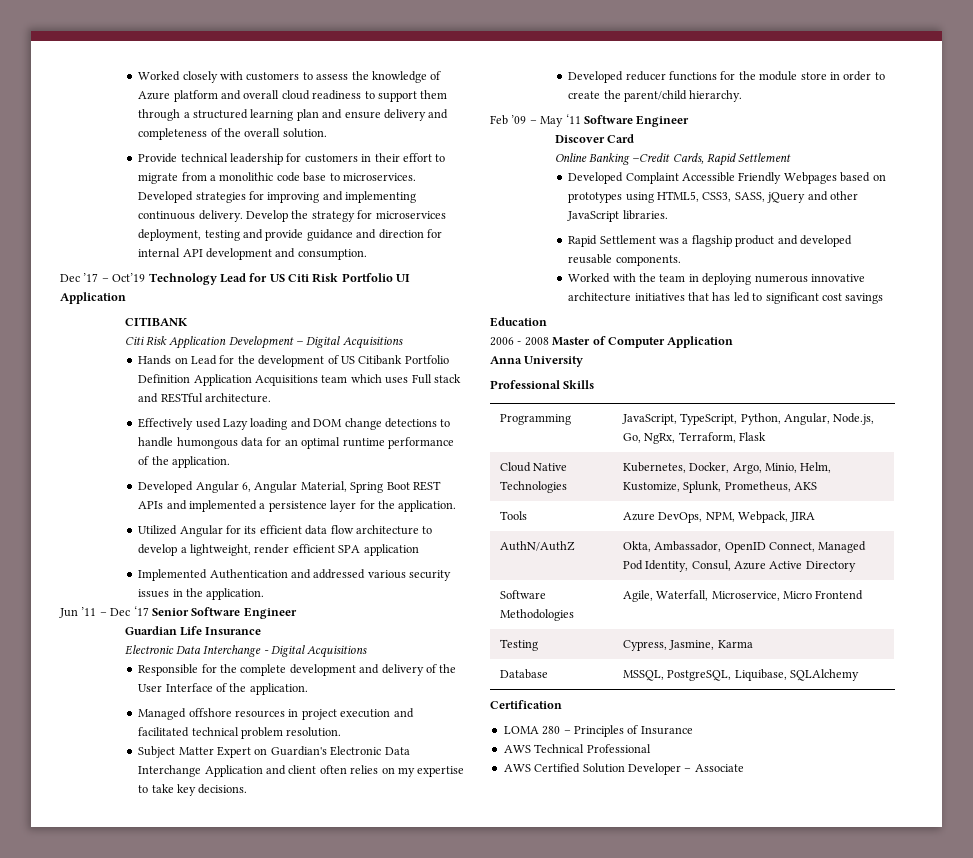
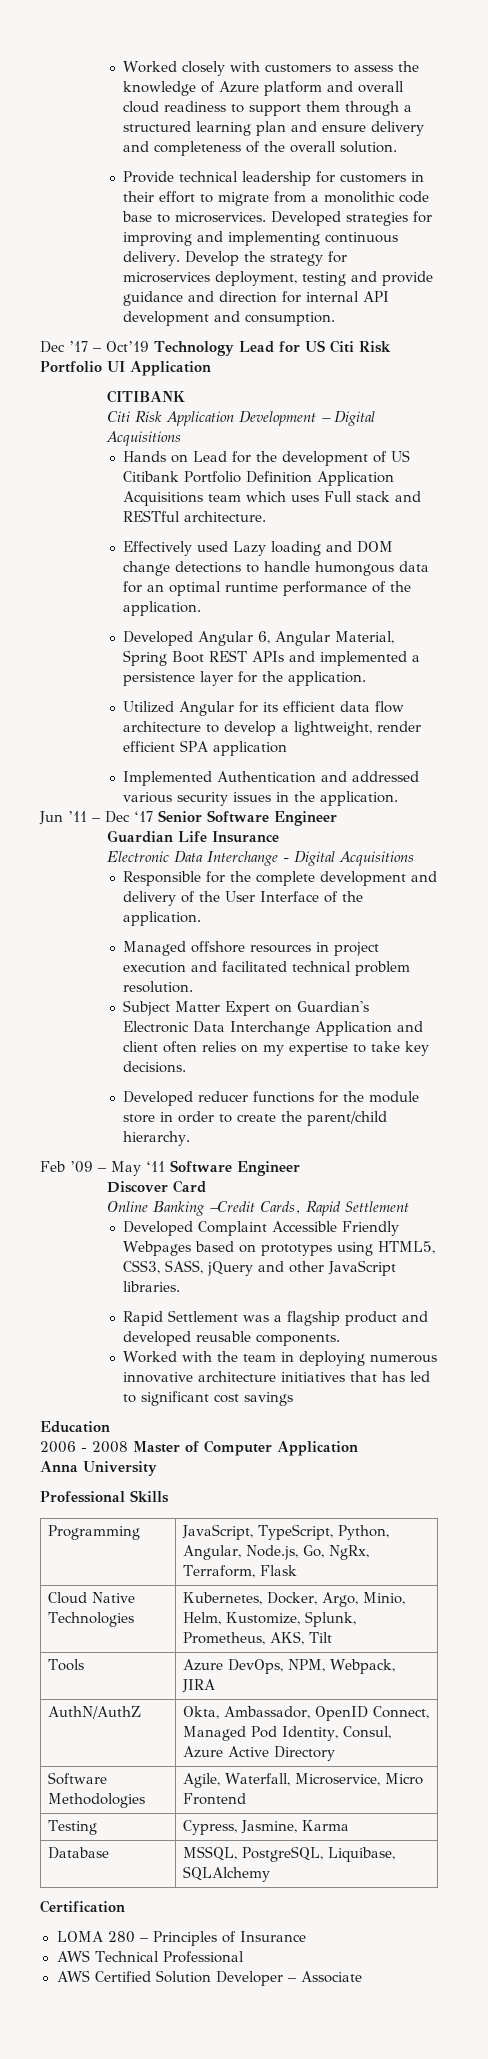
[794,482,818,490] AKS -> [270,1631,333,1645] AKS, Tilt

